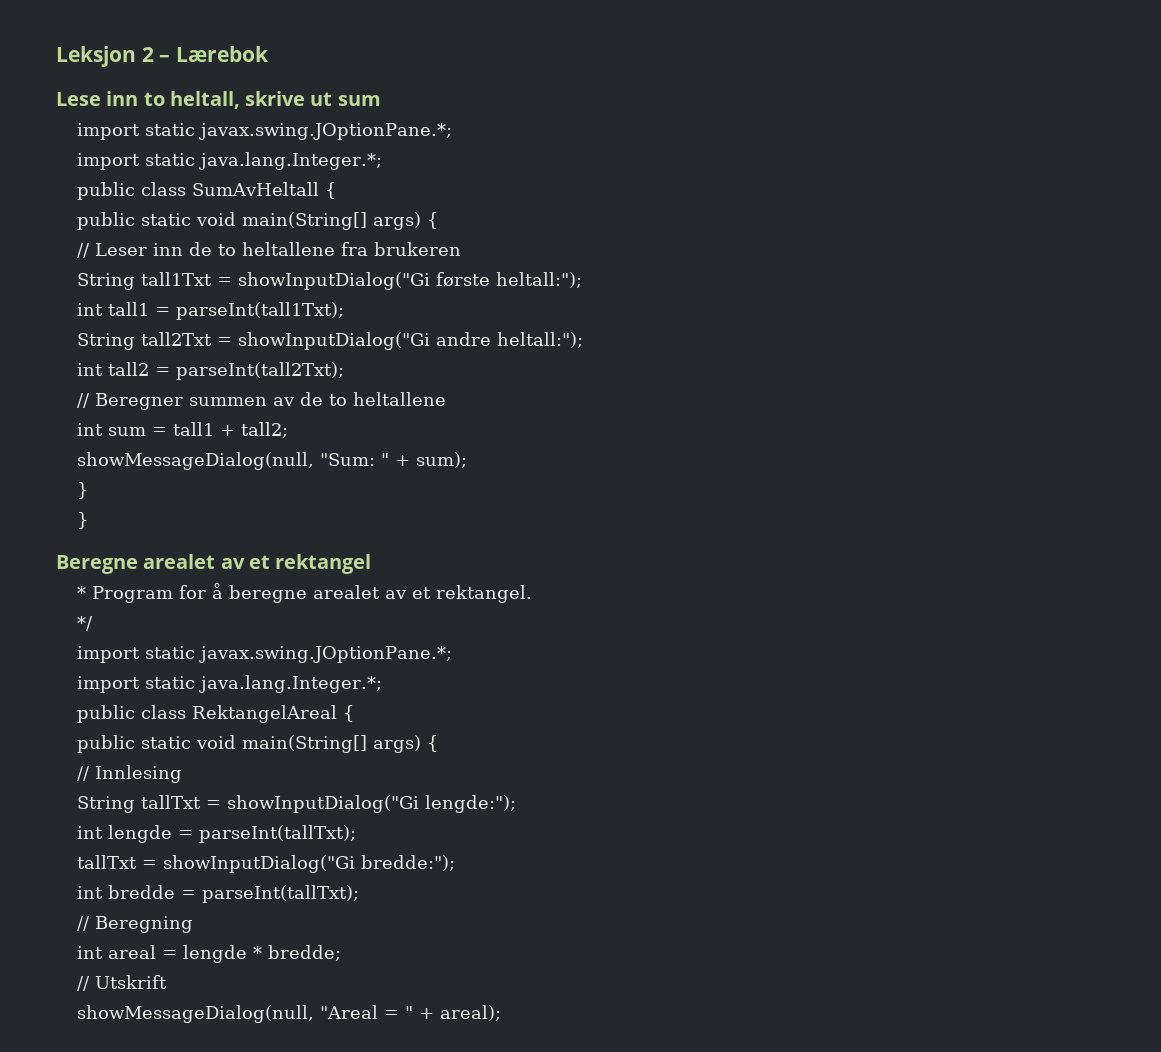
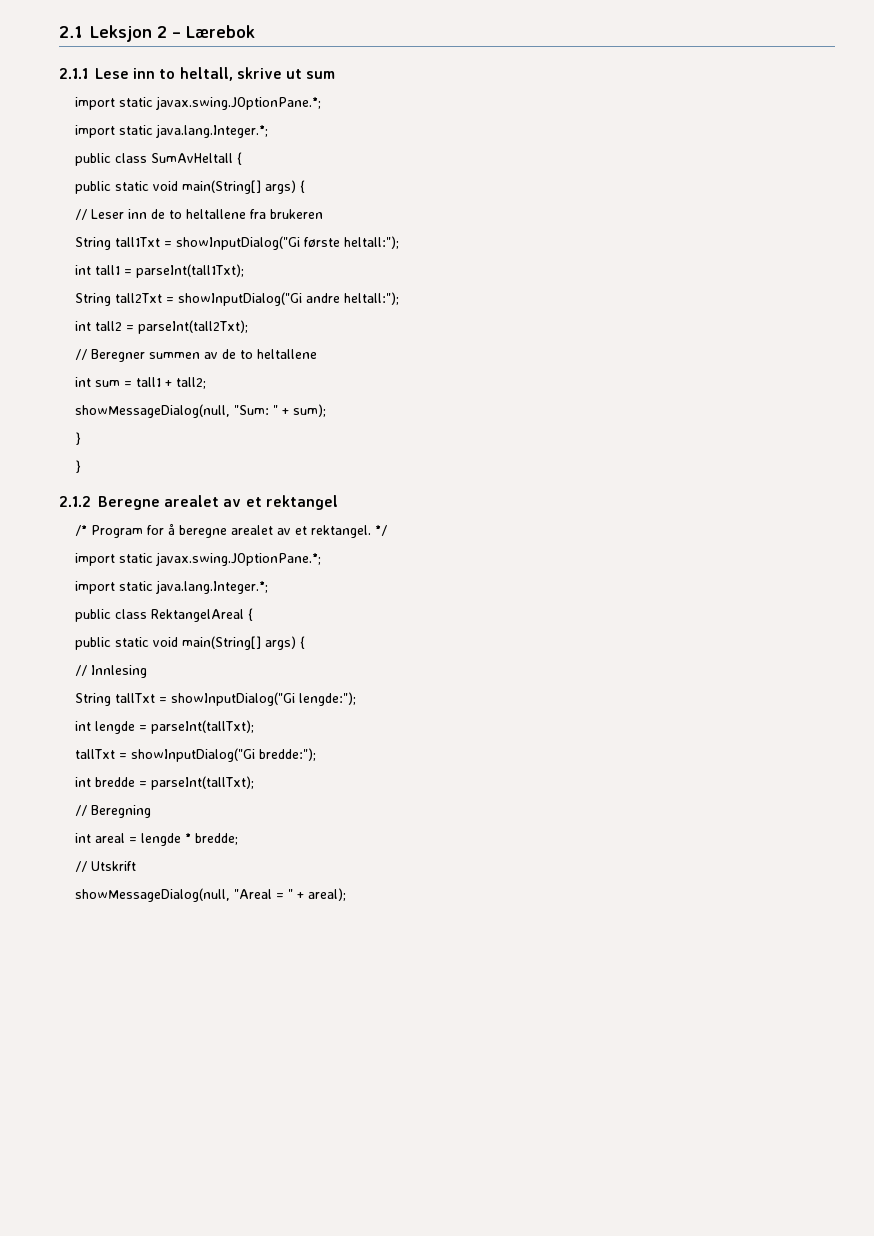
(56, 56) none -> [59,26,83,38] 2.1
(269, 54) none -> [59,68,88,79] 2.1.1
(89, 520) none -> [59,496,91,507] 2.1.2
[77,586,87,599] * -> [75,525,88,536] /*
(533, 594) // -> (372, 531) none

